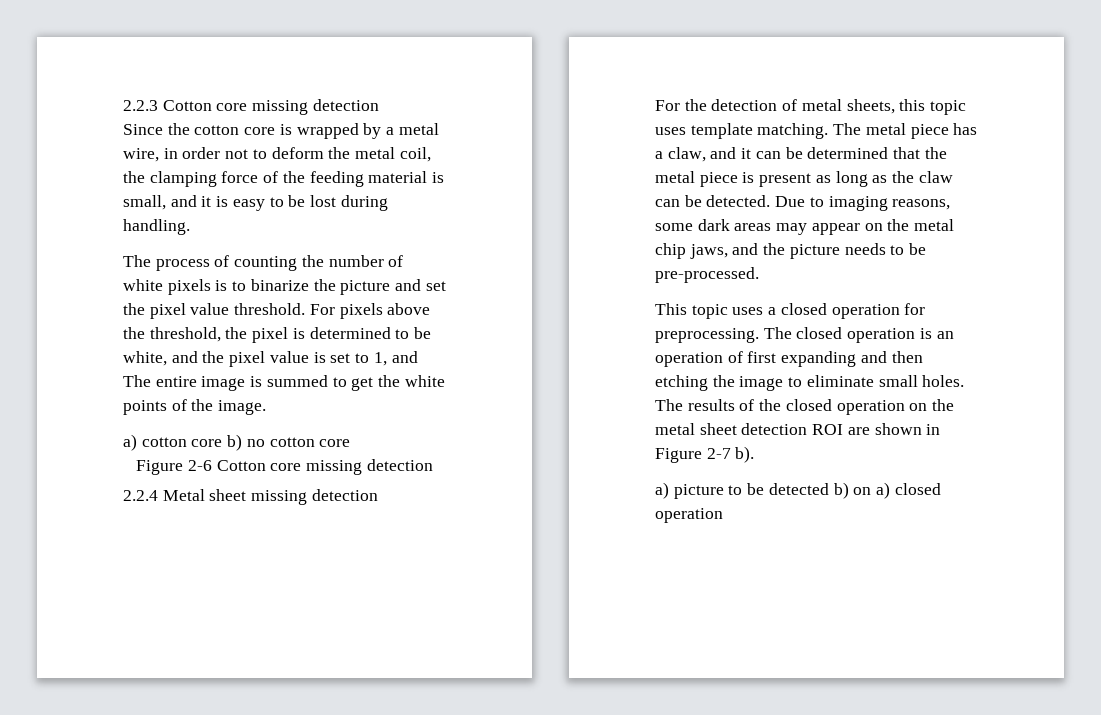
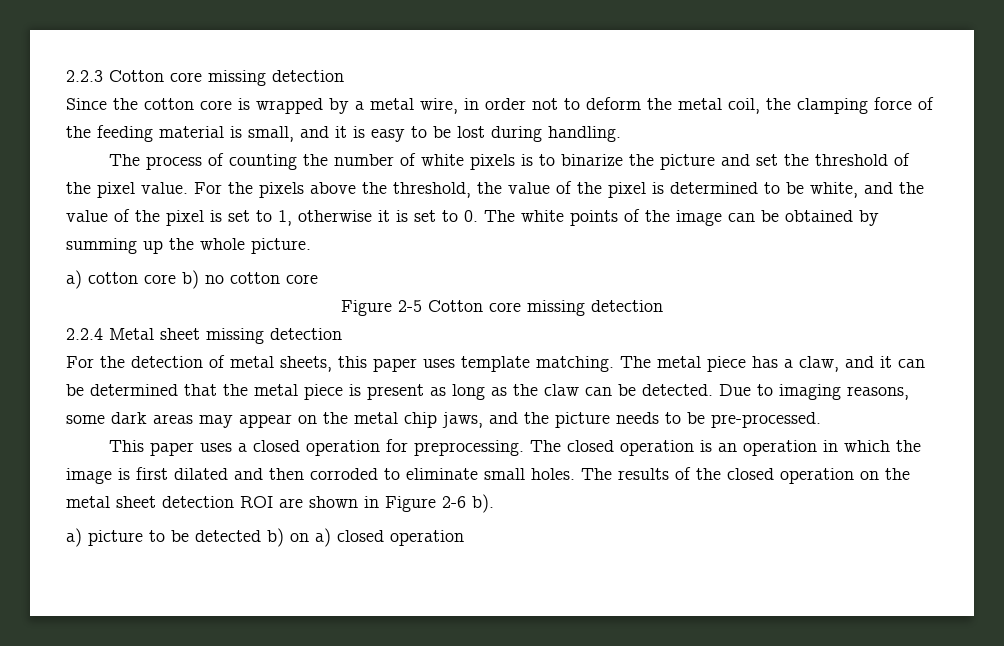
[149,303,335,319] pixel value threshold. For -> [814,153,910,166] [66,182,253,198] threshold of the pixel value. For the
(248, 333) none -> [508,181,602,194] value of the
[229,351,418,367] [123,375,445,391] [123,399,267,415] pixel value is set to 1, and The entire image is summed to get the white points of the image. -> [66,209,879,226] [66,238,311,254] value of the pixel is set to 1, otherwise it is set to 0. The white points of the image can be obtained by summing up the whole picture.
[187,460,212,471] 2-6 -> [398,300,422,312] 2-5
[930,100,967,115] topic -> [373,358,417,372] paper
[691,304,728,319] topic -> [149,442,194,456] paper
[727,351,923,367] [655,375,784,391] of first expanding and then etching the image -> [822,440,921,452] [66,467,378,484] in which the image is first dilated and then corroded
[706,448,731,459] 2-7 -> [442,496,466,508] 2-6

